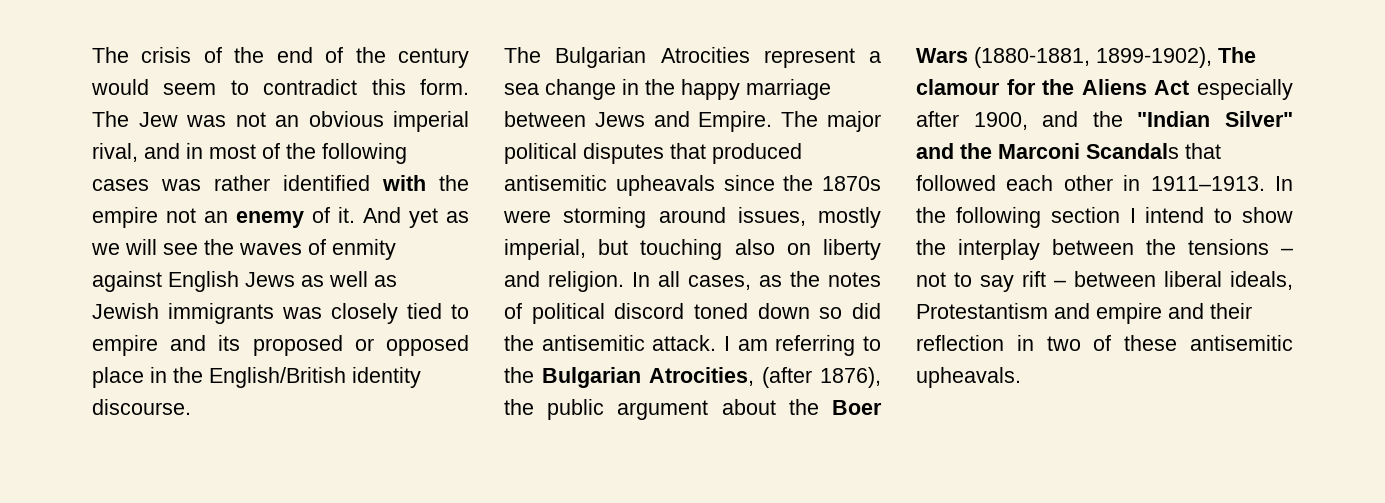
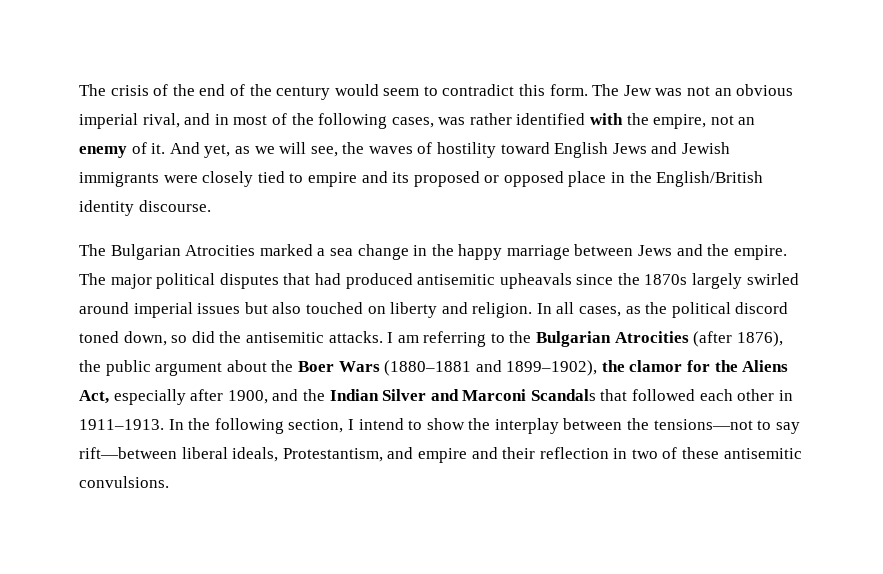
[92,179,149,191] cases -> [391,117,434,128] cases,
[92,207,158,228] empire -> [653,114,707,129] empire,
[409,208,438,228] yet -> [204,144,231,158] yet,
[163,243,198,255] see -> [310,146,338,157] see,
[332,239,396,260] [92,271,397,292] enmity against English Jews as well as -> [437,142,678,158] hostility toward English Jews and
[282,307,322,319] was -> [163,175,198,183] were
[763,48,855,68] represent -> [259,244,313,256] marked
[698,111,773,132] Empire. -> [707,244,787,260] the empire.
(706, 151) none -> [314,273,341,285] had
[503,207,881,228] [504,239,775,260] were storming around issues, mostly imperial, but touching also -> [692,273,799,289] [79,302,363,318] largely swirled around imperial issues but also touched
[828,272,881,287] [504,303,522,319] notes of -> (668, 308) none
[757,303,810,319] down -> [123,331,167,346] down,
[652,335,717,351] attack. -> [328,331,383,343] attacks.
[649,367,754,386] Atrocities, -> [614,331,689,343] Atrocities
[974,47,1256,68] [916,79,1000,95] (1880-1881, 1899-1902), The clamour -> [384,360,683,376] (1880–1881 and 1899–1902), the clamor
[1154,80,1190,95] Act -> [79,390,109,404] Act,
[1137,111,1293,127] [916,143,992,159] "Indian Silver" and the -> [329,389,459,401] Indian Silver and
[1050,207,1120,223] section -> [288,419,344,433] section,
[1188,239,1293,255] [916,271,1156,292] tensions – not to say rift – between -> [653,419,800,434] [79,447,177,459] tensions—not to say rift—between
[916,303,1048,319] Protestantism -> [282,448,383,462] Protestantism,
[916,367,1021,388] upheavals. -> [79,476,169,488] convulsions.

